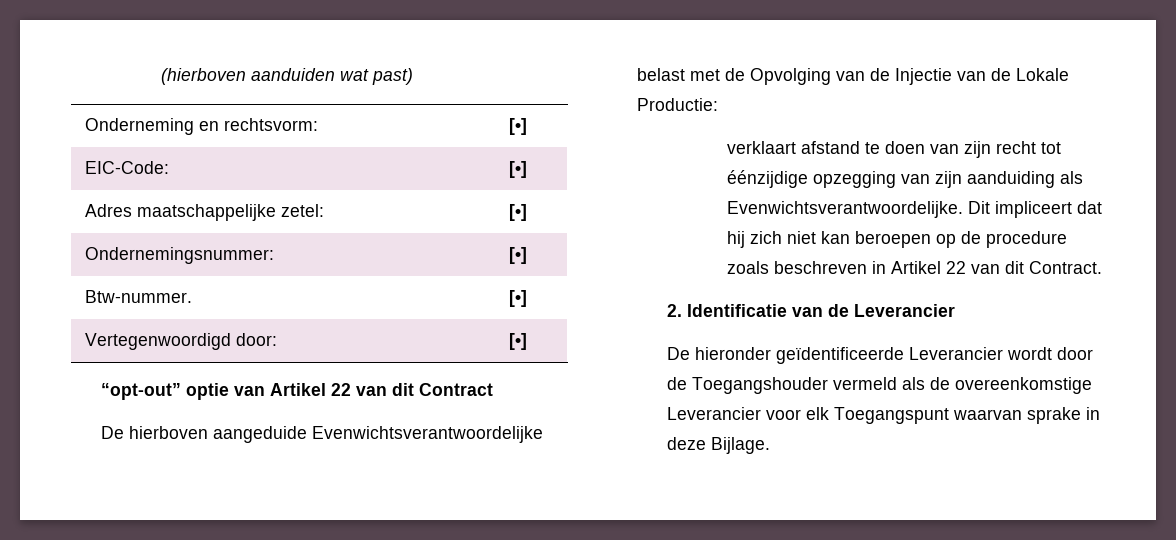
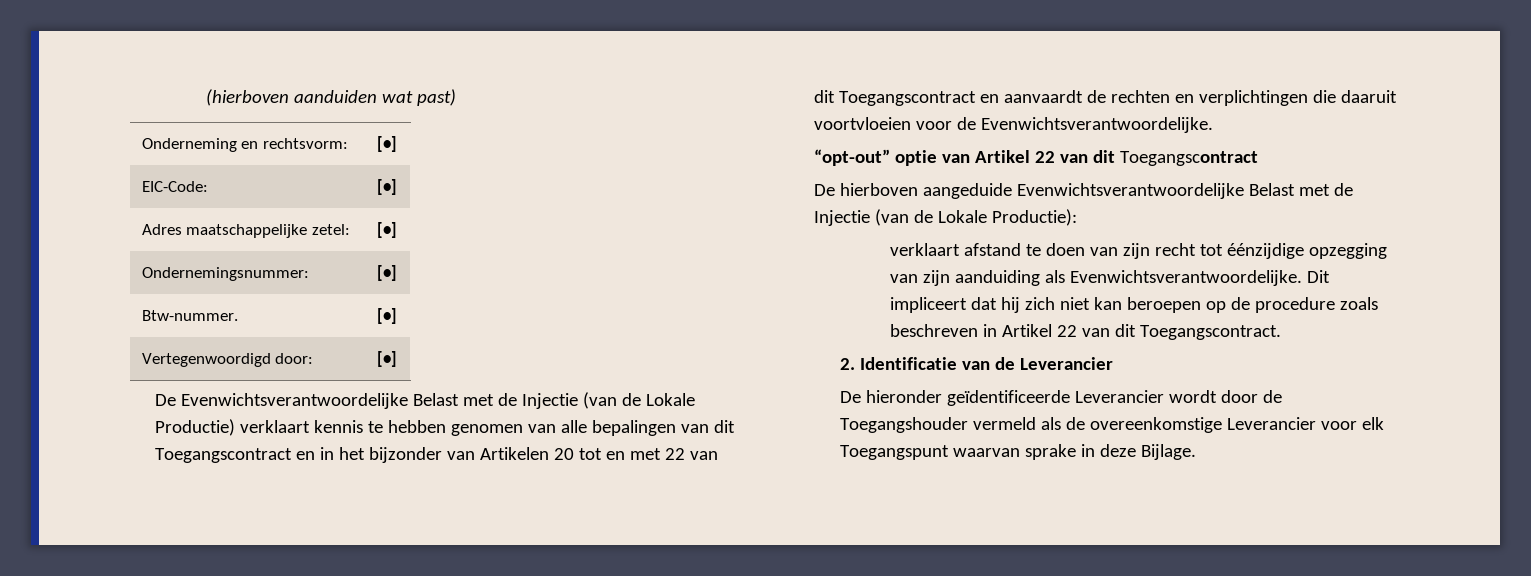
(527, 341) none -> [155,392,696,409] [155,419,736,436] [155,447,719,463] [814,90,1398,106] [814,117,1214,133] // De Evenwichtsverantwoordelijke Belast met de Injectie (van de Lokale Productie) verklaart kennis te hebben genomen van alle bepalingen van dit Toegangscontract en in het bijzonder van Artikelen 20 tot en met 22 van dit Toegangscontract en aanvaardt de rechten en verplichtingen die daaruit voortvloeien voor de Evenwichtsverantwoordelijke.
[418,383,493,396] Contract -> [1120,151,1259,166] Toegangscontract
[636,68,1069,85] [636,98,718,111] belast met de Opvolging van de Injectie van de Lokale Productie: -> [1249,183,1354,196] [814,209,1078,226] Belast met de Injectie (van de Lokale Productie):
[1028,261,1102,274] Contract. -> [1140,325,1282,340] Toegangscontract.

